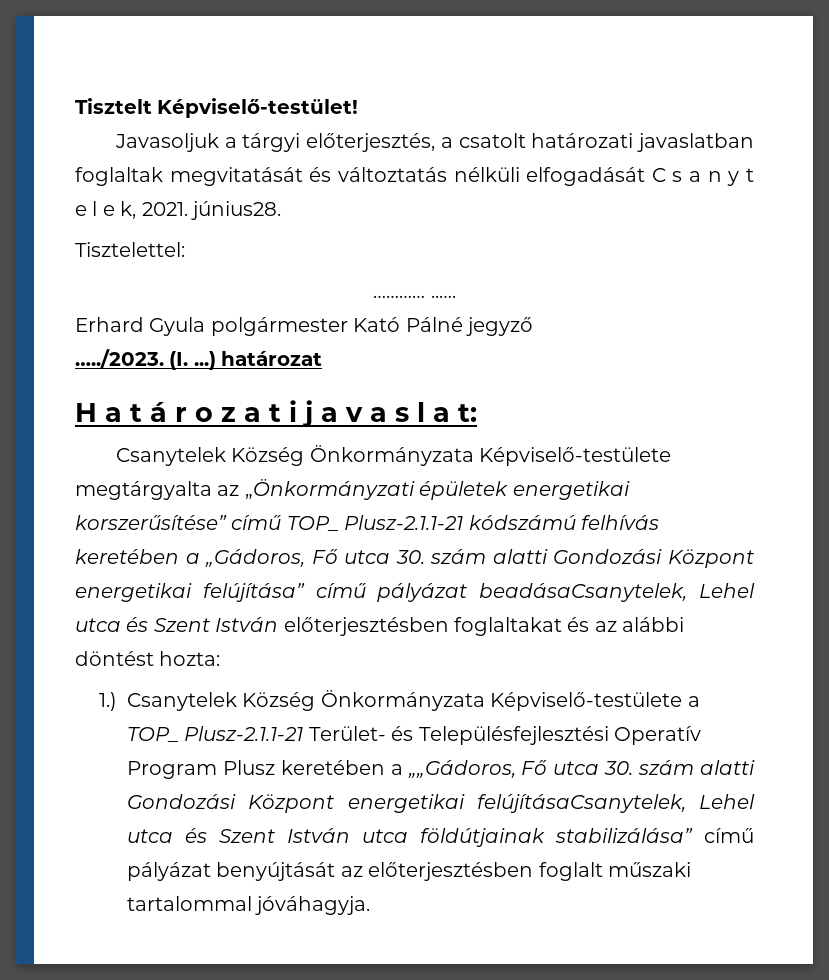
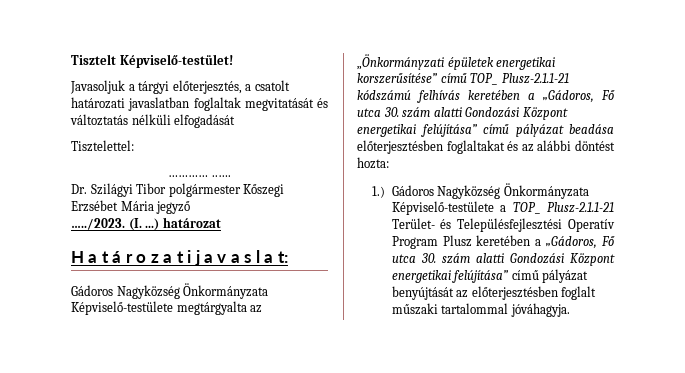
[651,168,754,186] [75,201,281,220] [75,242,185,257] [373,295,456,298] [75,317,463,336] C s a n y t e l e k, 2021. június28. // Tisztelettel: // ………… ..…. // Erhard Gyula polgármester Kató Pálné -> [71,140,134,152] [168,175,231,177] [71,183,285,197] [71,200,154,212] // Tisztelettel: // ………… ..…. // Dr. Szilágyi Tibor polgármester Kőszegi Erzsébet Mária
[115,447,305,466] Csanytelek Község -> [71,285,180,299] Gádoros Nagyközség
[479,583,755,602] [75,617,279,632] beadásaCsanytelek, Lehel utca és Szent István -> [569,124,614,134] beadása
[127,692,316,711] Csanytelek Község -> [391,185,501,199] Gádoros Nagyközség
[407,760,756,778] [127,794,755,813] [127,828,694,847] „„Gádoros, Fő utca 30. szám alatti Gondozási Központ energetikai felújításaCsanytelek, Lehel utca és Szent István utca földútjainak stabilizálása” -> [546,236,615,249] [391,253,615,266] [391,270,509,283] „Gádoros, Fő utca 30. szám alatti Gondozási Központ energetikai felújítása”

